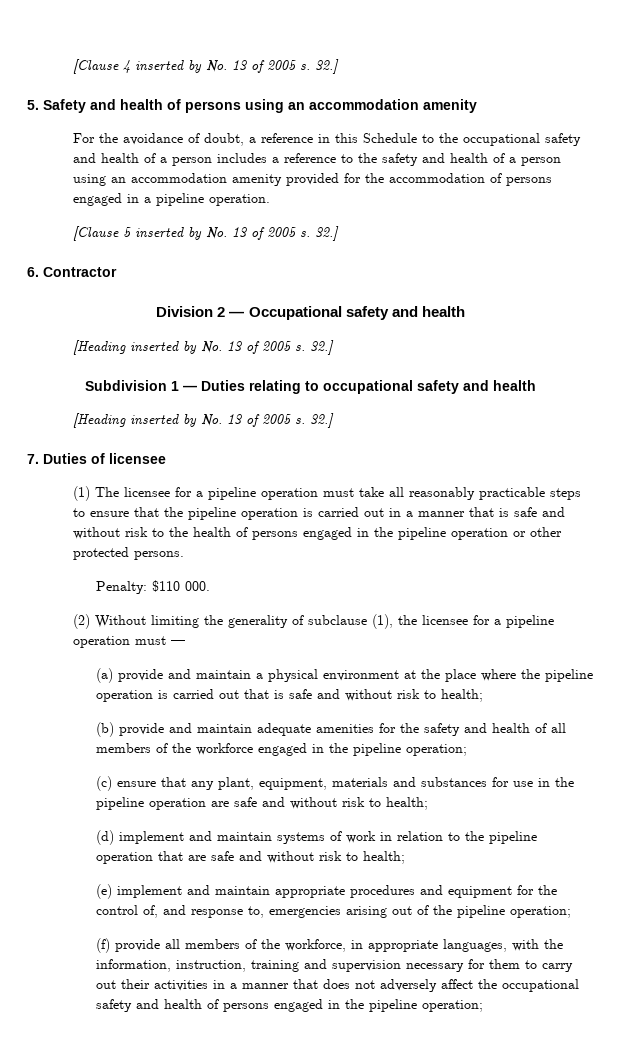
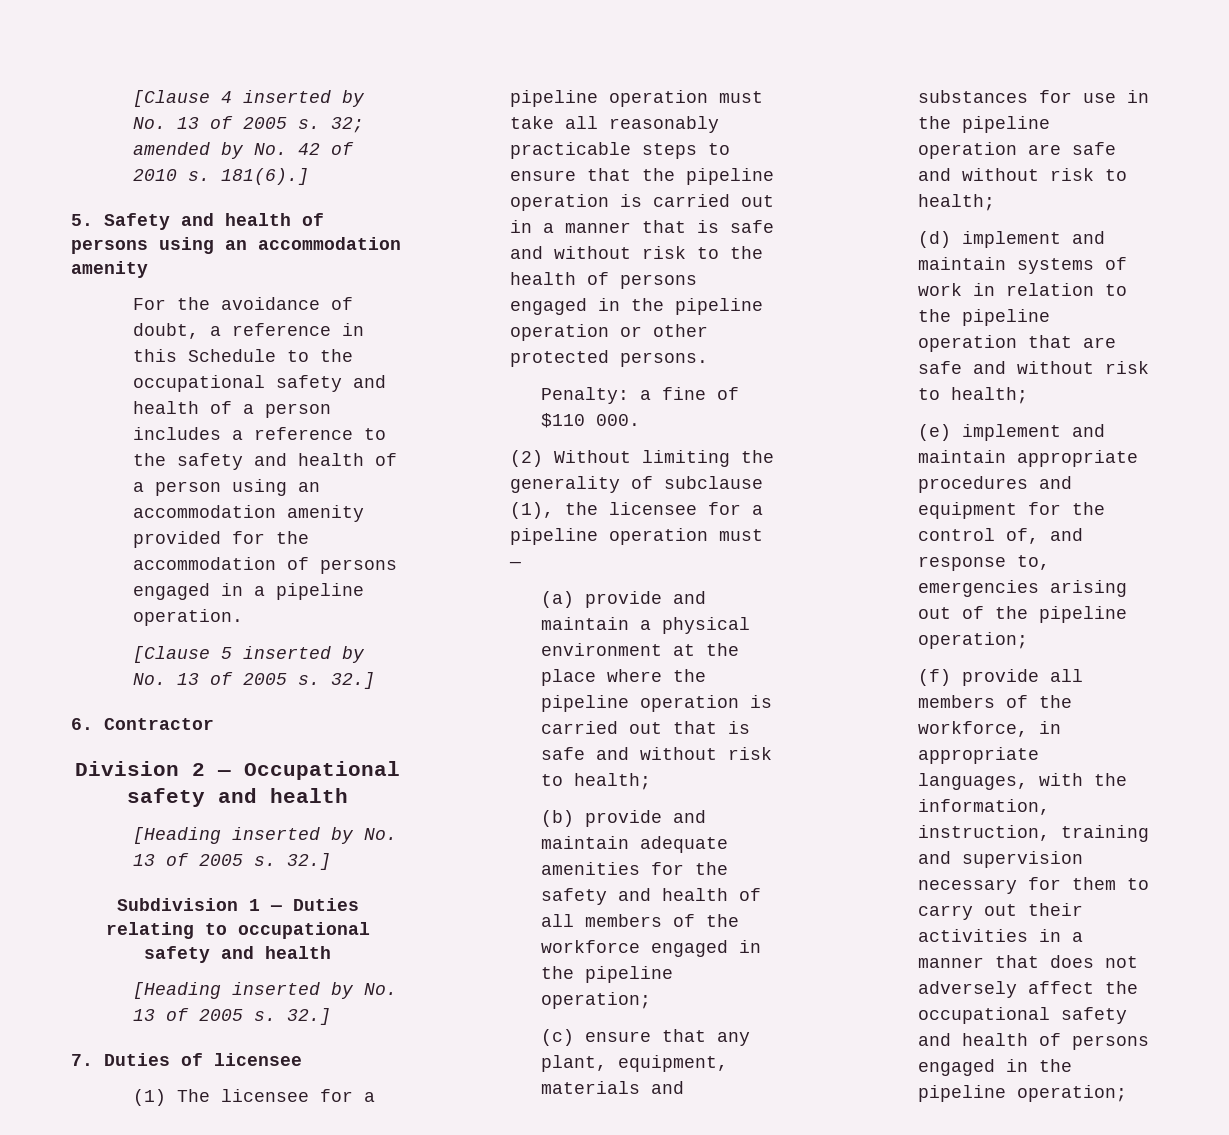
[314,59,339,74] 32.] -> [330,117,364,133] [132,142,354,159] [132,168,309,185] 32; amended by No. 42 of 2010 s. 181(6).]
(147, 587) none -> [639,387,739,400] a fine of

